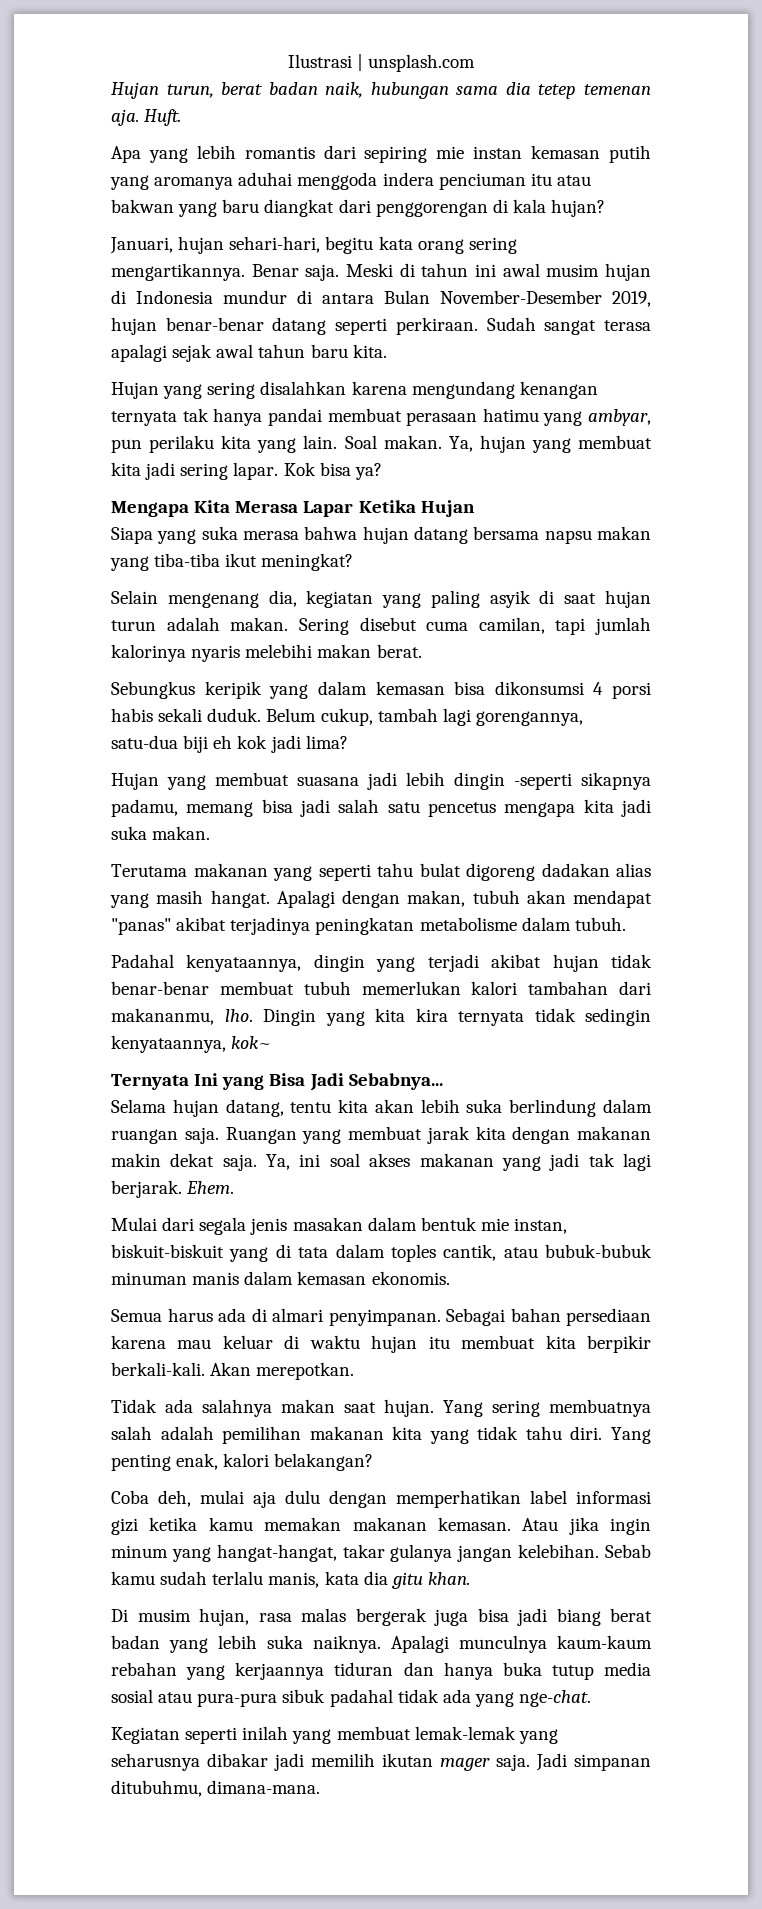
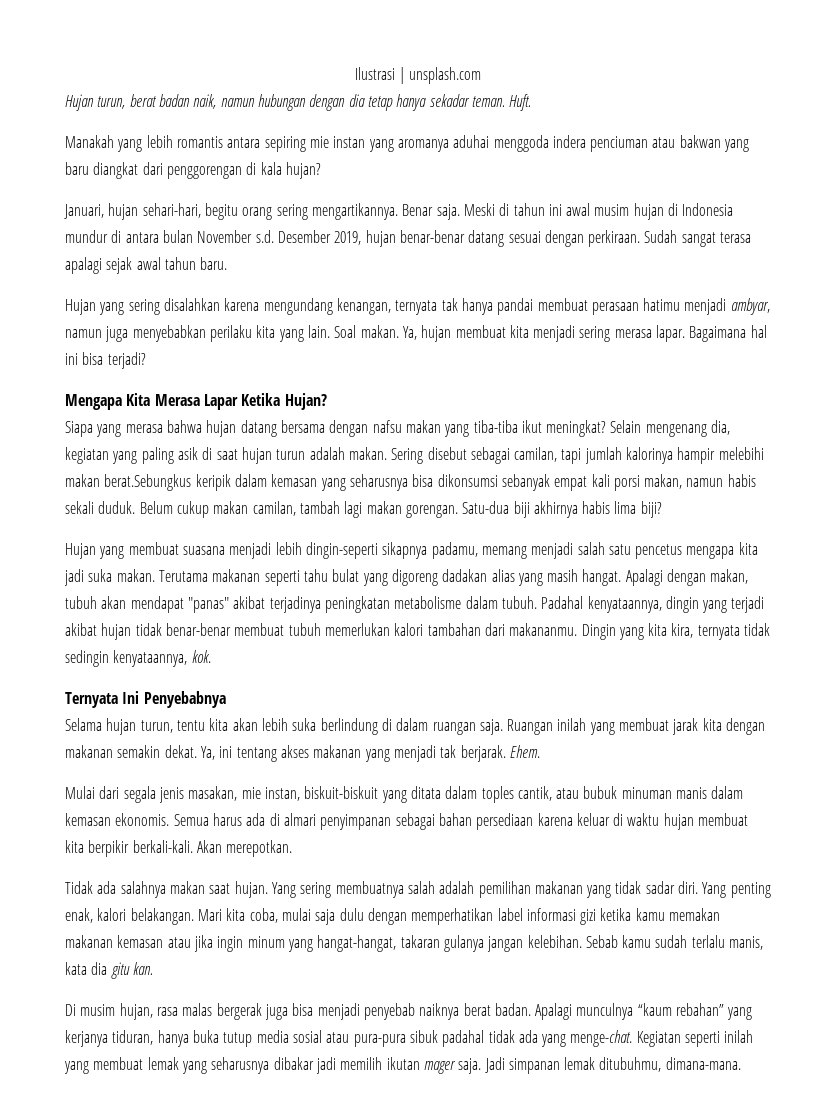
[370,82,651,99] [111,109,139,126] hubungan sama dia tetep temenan aja. -> [220,94,505,111] namun hubungan dengan dia tetap hanya sekadar teman.
[111,146,141,163] Apa -> [65,135,114,148] Manakah
[323,145,356,159] dari -> [227,137,261,148] antara
[531,145,652,163] kemasan putih -> (366, 142) none
[530,173,552,186] itu -> (649, 144) none
[378,236,413,250] kata -> (238, 211) none
[384,290,602,304] Bulan November-Desember -> [162,230,331,243] bulan November s.d. Desember
[335,318,388,335] seperti -> [508,230,584,247] sesuai dengan
[310,344,387,358] baru kita. -> [200,257,228,270] baru.
[519,381,598,399] kenangan -> [336,298,391,315] kenangan,
[543,409,651,426] [111,439,142,453] yang ambyar, pun -> [684,298,770,315] [65,325,206,342] menjadi ambyar, namun juga menyebabkan
[531,435,653,453] [111,462,382,480] yang membuat kita jadi sering lapar. Kok bisa ya? -> [455,325,767,342] [65,352,146,369] membuat kita menjadi sering merasa lapar. Bagaimana hal ini bisa terjadi?
[420,500,475,517] Hujan -> [284,393,327,410] Hujan?
[201,526,238,540] suka -> (122, 430) none
[544,530,592,544] napsu -> [329,420,402,437] dengan nafsu
(354, 562) // -> (607, 428) none
[489,590,531,608] asyik -> [177,447,198,460] asik
[426,621,469,631] cuma -> [470,447,510,464] sebagai
[191,645,241,662] nyaris -> [677,447,716,464] hampir
[376,644,422,658] [111,681,651,699] [111,708,583,726] [111,735,348,753] berat. // Sebungkus keripik yang dalam kemasan bisa dikonsumsi 4 porsi habis sekali duduk. Belum cukup, tambah lagi gorengannya, satu-dua biji eh kok jadi lima? -> [104,474,756,491] [65,501,662,518] berat.Sebungkus keripik dalam kemasan yang seharusnya bisa dikonsumsi sebanyak empat kali porsi makan, namun habis sekali duduk. Belum cukup makan camilan, tambah lagi makan gorengan. Satu-dua biji akhirnya habis lima biji?
[367,772,572,790] jadi lebih dingin -seperti -> [229,542,378,559] menjadi lebih dingin-seperti
[261,799,330,817] bisa jadi -> [531,542,574,559] menjadi
(211, 833) // -> (155, 575) none
[273,866,312,881] yang -> (261, 575) none
(461, 870) none -> [362,573,388,586] yang
(626, 924) // -> (537, 602) none
[111,1008,253,1025] makananmu, lho. -> [509,623,578,636] makananmu.
[415,1008,448,1022] kira -> [671,623,694,638] kira,
[231,1036,273,1049] kok~ -> [191,650,211,663] kok.
[222,1073,443,1091] yang Bisa Jadi Sebabnya... -> [143,691,226,708] Penyebabnya
[225,1099,284,1117] datang, -> [140,720,173,733] turun,
(597, 1108) none -> [381,718,392,731] di
(297, 1135) none -> [557,718,587,731] inilah
[111,1153,257,1171] makin dekat saja. -> [117,745,197,758] semakin dekat.
[329,1153,360,1167] soal -> [236,747,277,762] tentang
[549,1153,651,1171] jadi tak lagi -> [393,745,457,762] menjadi tak
[292,1217,477,1231] masakan dalam bentuk -> [188,786,238,801] masakan,
[275,1244,329,1258] di tata -> [410,786,441,799] ditata
[545,1244,652,1258] bubuk-bubuk -> [583,786,618,799] bubuk
(450, 1278) // -> (170, 819) none
[328,1308,505,1326] penyimpanan. Sebagai -> [320,813,435,830] penyimpanan sebagai
[177,1339,212,1349] mau -> (573, 819) none
[428,1336,450,1349] itu -> (694, 821) none
[392,1426,423,1440] kita -> (583, 887) none
[525,1426,562,1440] tahu -> [645,881,675,894] sadar
[274,1453,374,1471] [111,1490,276,1508] belakangan? // Coba deh, mulai aja -> [130,908,336,925] belakangan. Mari kita coba, mulai saja
[437,1517,559,1531] kemasan. Atau -> [117,935,191,948] kemasan atau
[342,1544,385,1558] takar -> [400,935,440,948] takaran
[427,1572,470,1585] khan. -> [132,962,153,975] kan.
[517,1608,652,1626] [111,1635,652,1653] [111,1662,434,1680] jadi biang berat badan yang lebih suka naiknya. Apalagi munculnya kaum-kaum rebahan yang kerjaannya tiduran dan -> [317,1003,753,1020] [65,1030,154,1047] menjadi penyebab naiknya berat badan. Apalagi munculnya “kaum rebahan” yang kerjanya tiduran,
[519,1690,592,1707] nge-chat. // -> [570,1030,633,1047] menge-chat.
[414,1726,516,1740] lemak-lemak -> [147,1057,179,1070] lemak
(651, 1762) none -> [564,1057,596,1070] lemak

